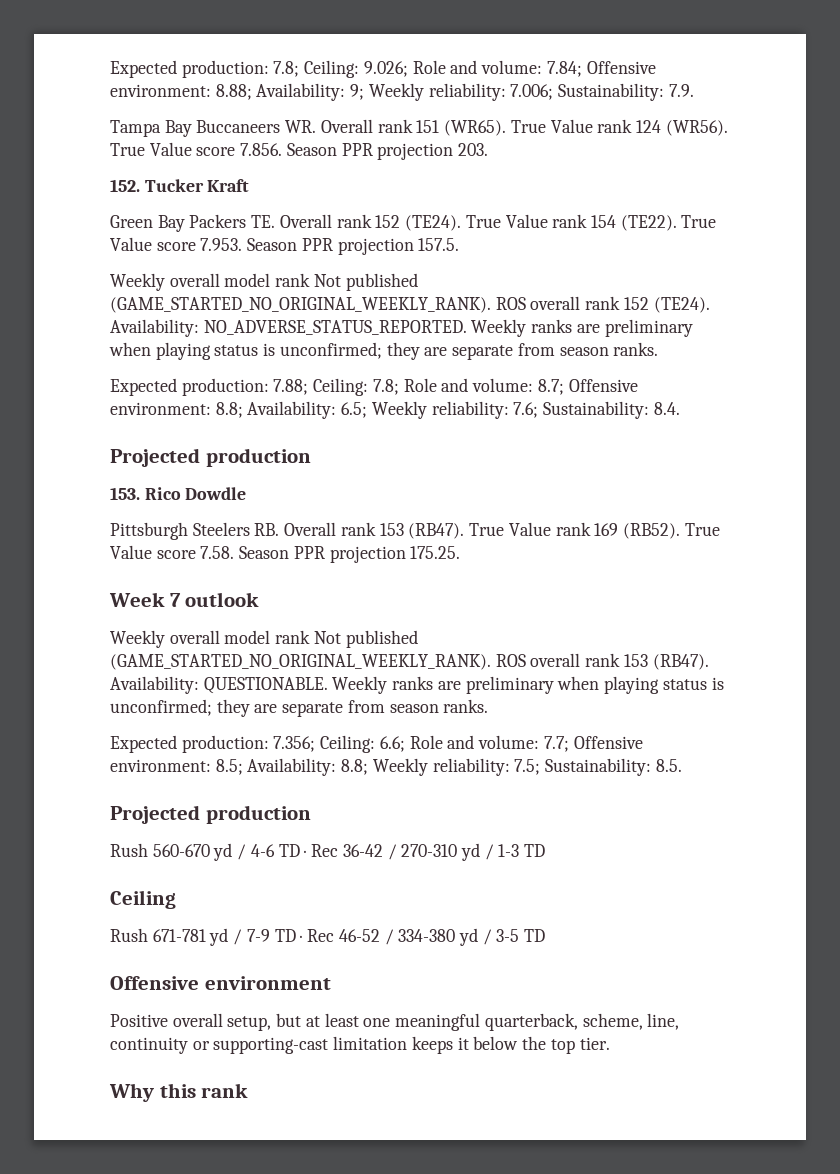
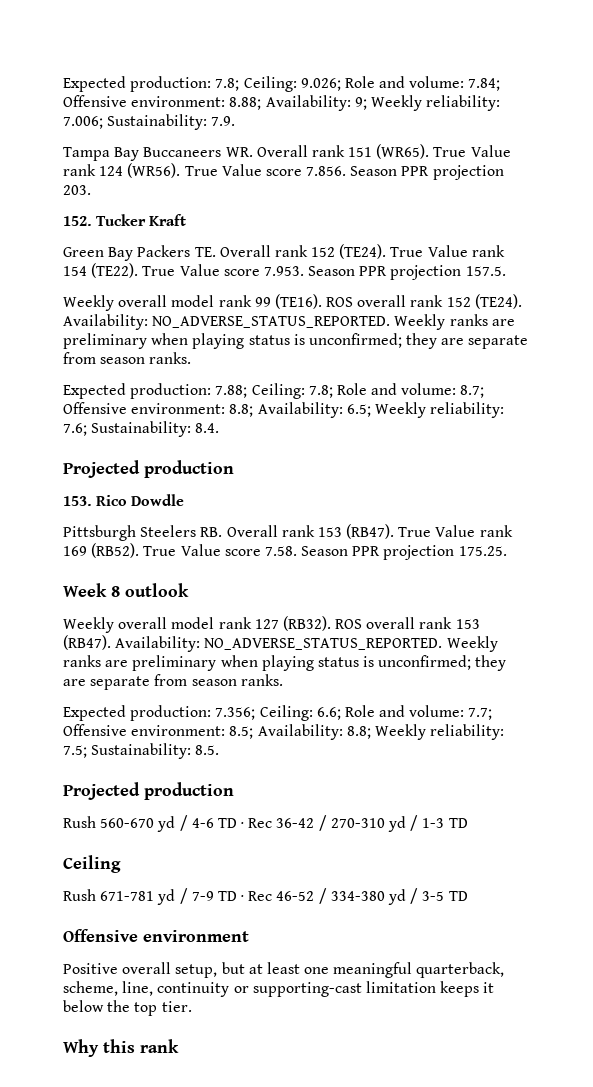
[313,273,418,291] [110,297,491,313] Not published (GAME_STARTED_NO_ORIGINAL_WEEKLY_RANK). -> [254,294,322,309] 99 (TE16).
[169,593,181,607] 7 -> [111,586,120,597] 8
[313,630,418,648] [110,654,491,670] Not published (GAME_STARTED_NO_ORIGINAL_WEEKLY_RANK). -> [254,616,331,631] 127 (RB32).
[203,677,328,694] QUESTIONABLE. -> [204,638,443,650] NO_ADVERSE_STATUS_REPORTED.

